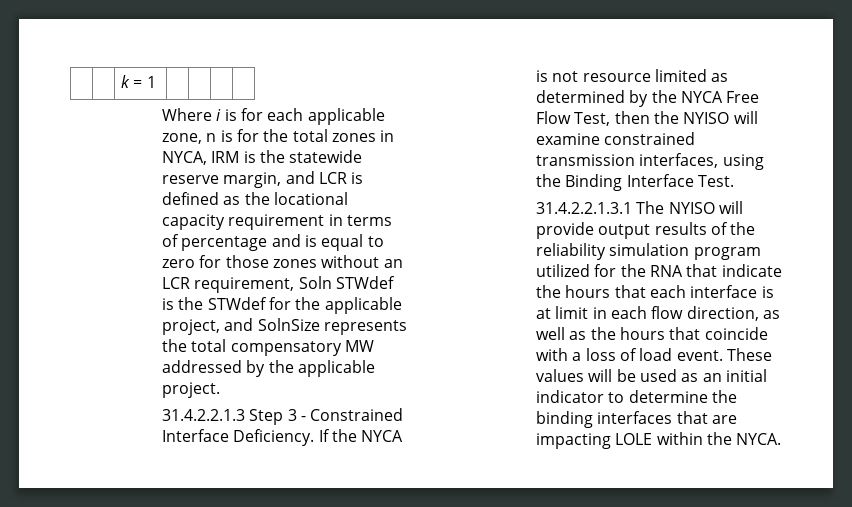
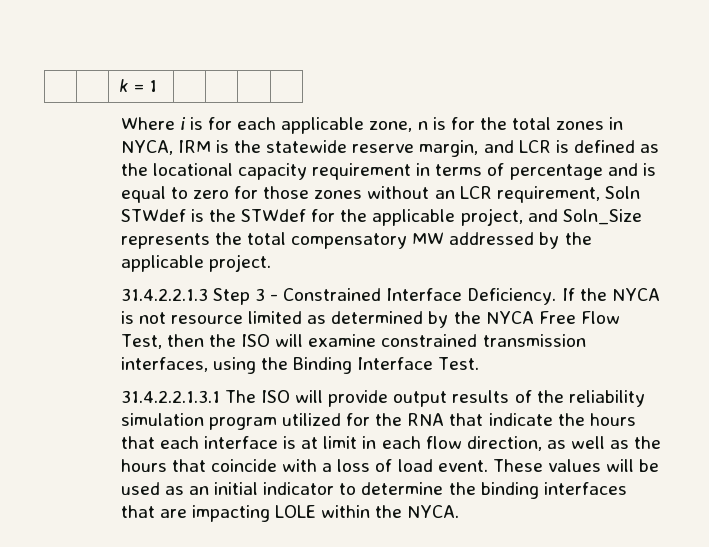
[257,318,320,331] SolnSize -> [562,209,642,225] Soln_Size
[683,112,730,124] NYISO -> [240,334,270,347] ISO
[668,202,715,214] NYISO -> [260,390,290,403] ISO

